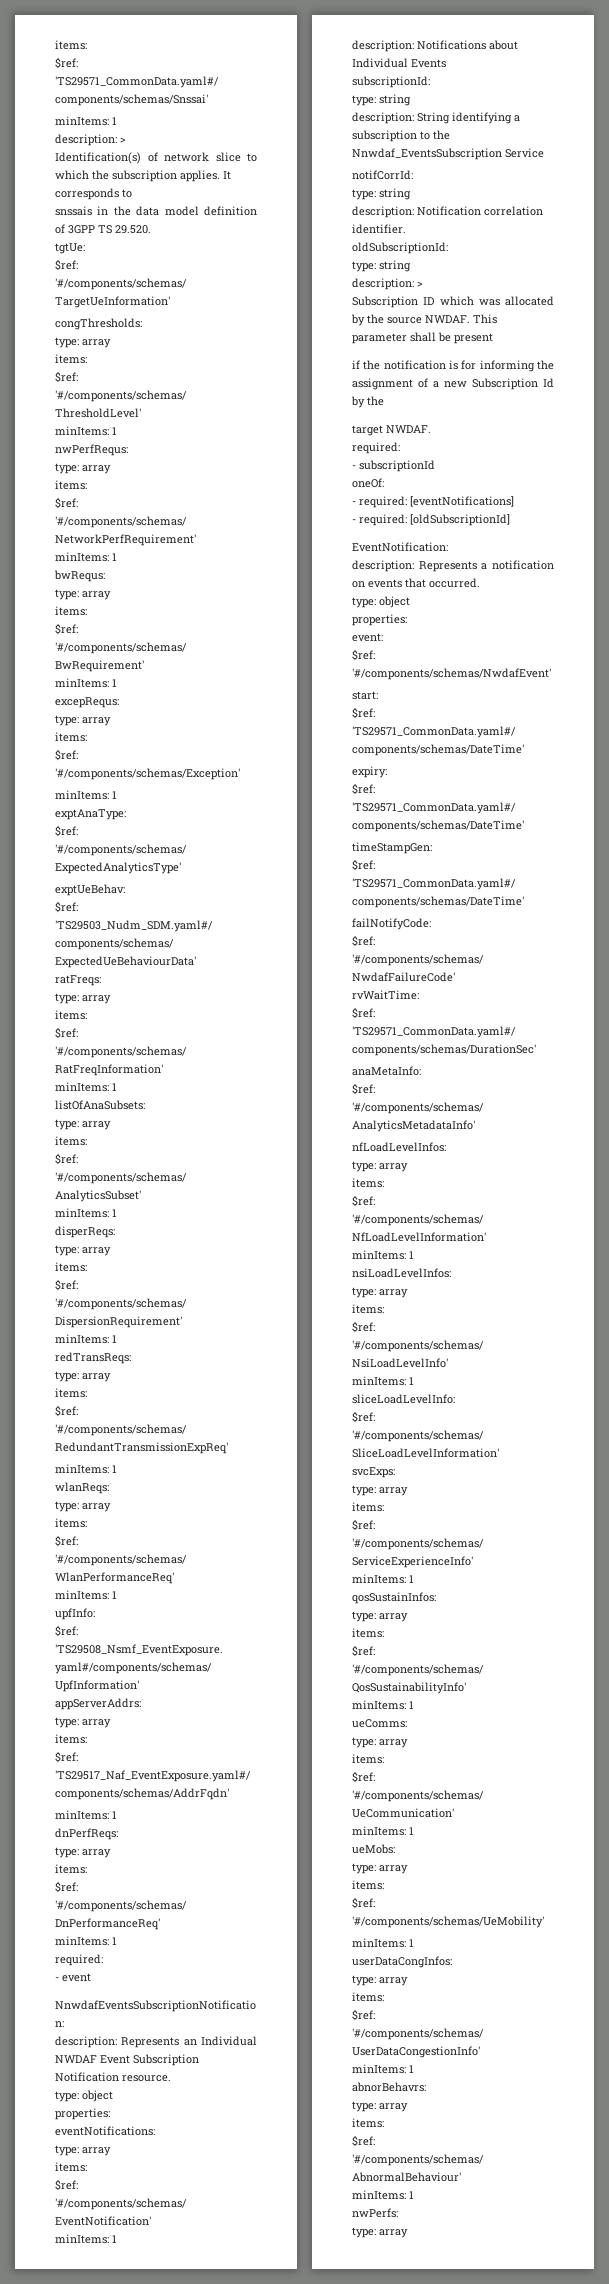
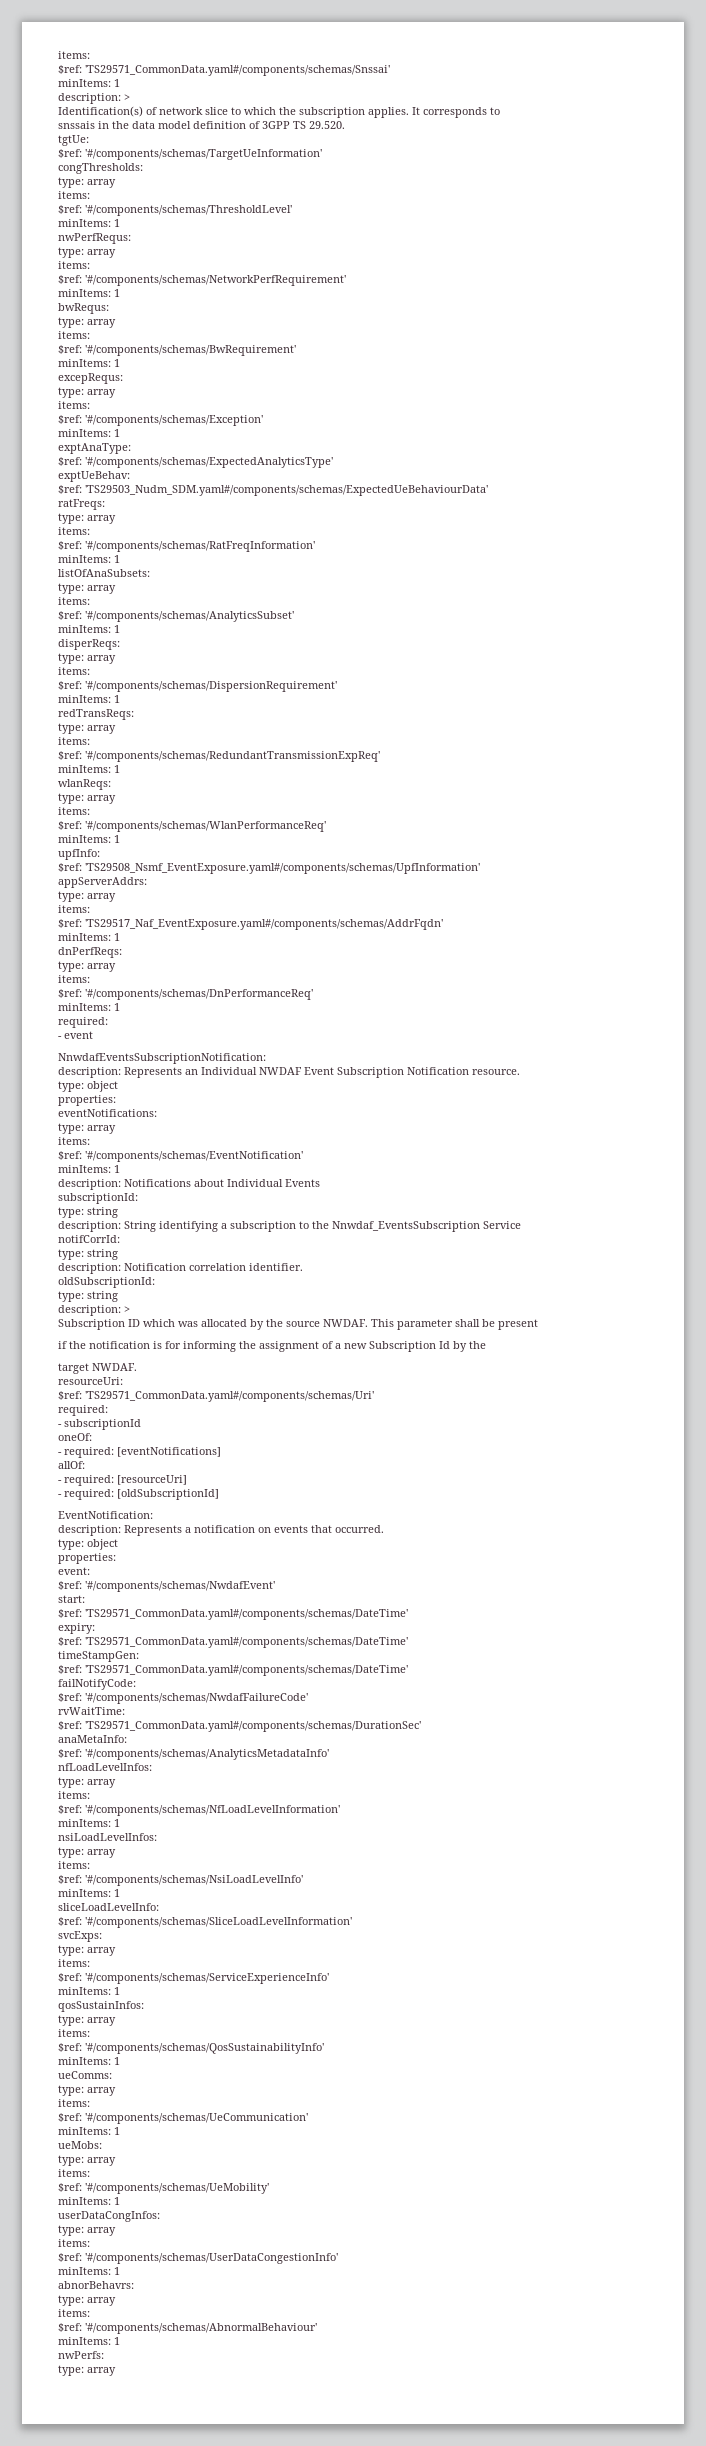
(431, 429) none -> [58,1377,123,1385] [58,1391,374,1402] // resourceUri: // $ref: 'TS29571_CommonData.yaml#/components/schemas/Uri'
(514, 501) none -> [58,1461,85,1469] [58,1475,187,1486] // allOf: // - required: [resourceUri]

